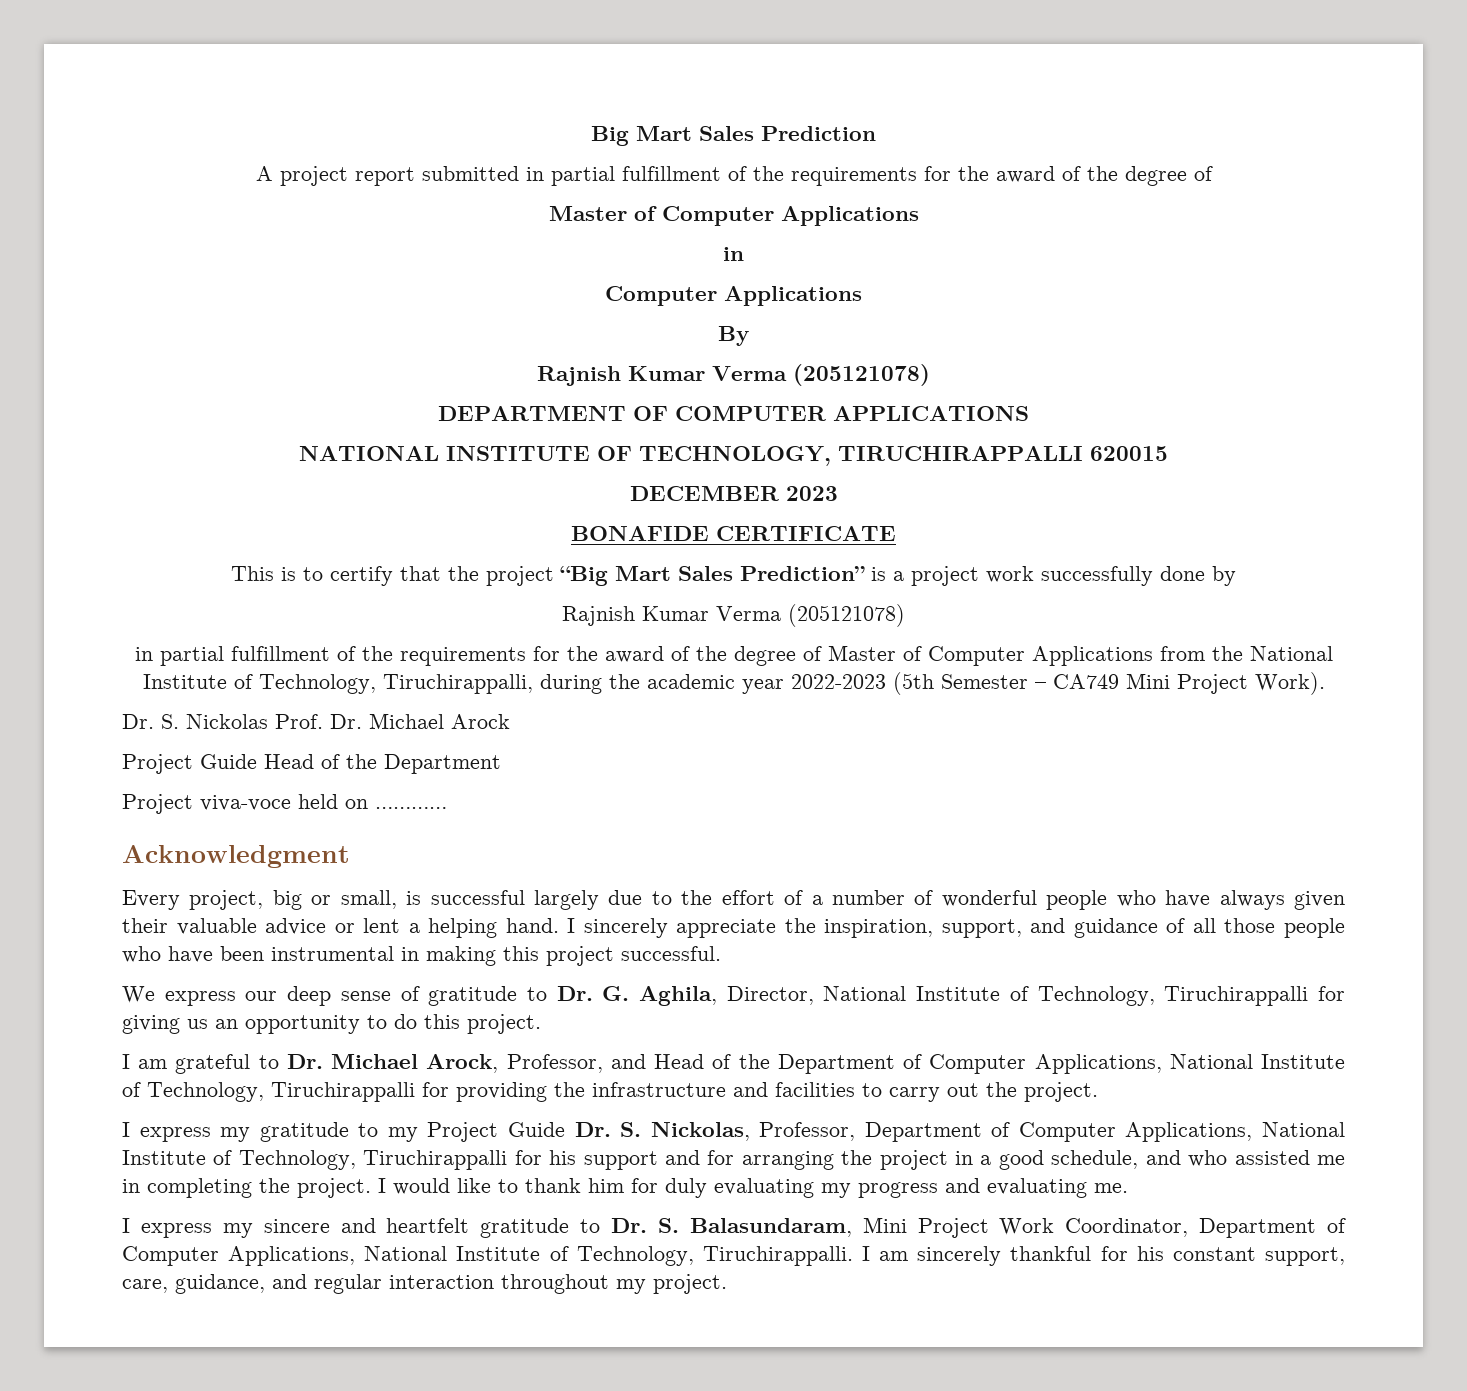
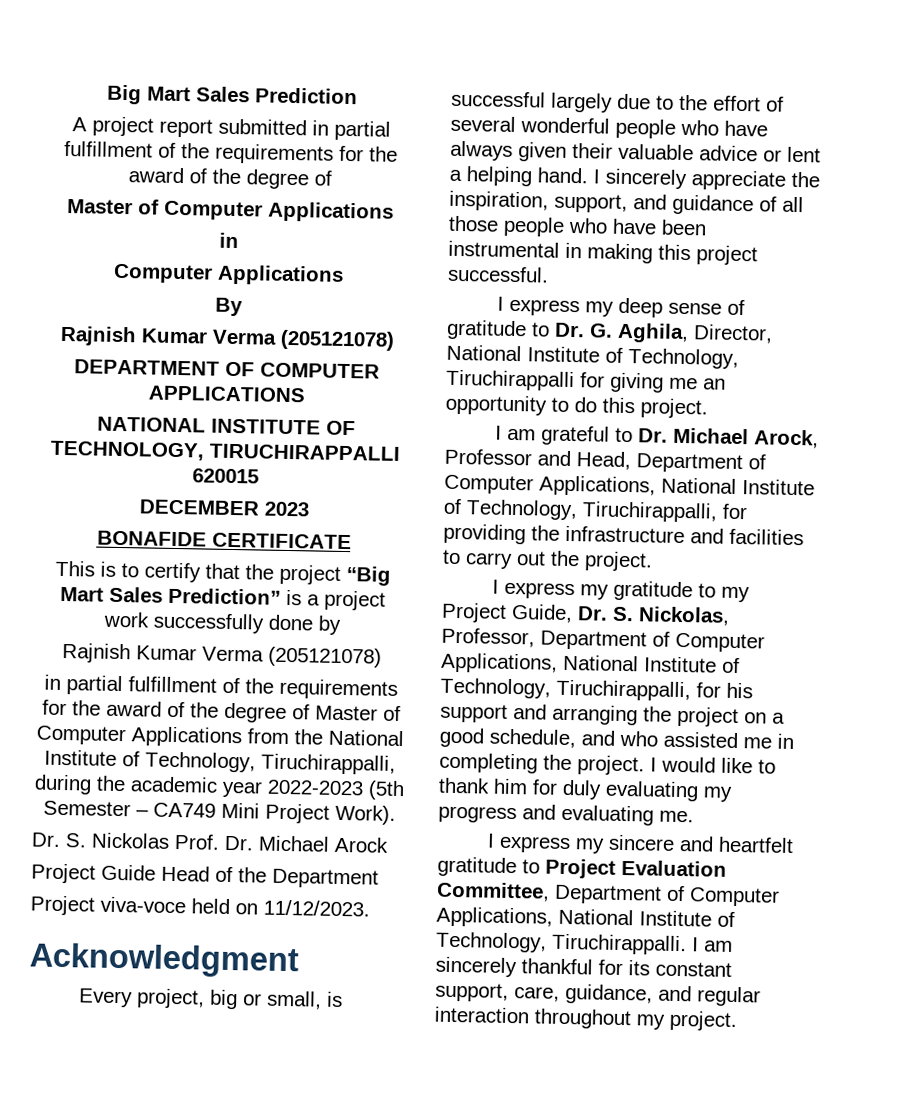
[375,807,447,809] ………… -> [263,899,370,917] 11/12/2023.
[811,890,934,905] a number of -> [450,115,516,132] several
[122,986,278,1006] We express our -> [496,296,614,317] I express my
[187,1019,208,1029] us -> [669,377,698,390] me
[506,1054,1346,1074] [122,1082,415,1102] Professor, and Head of the Department of Computer Applications, National Institute of Technology, Tiruchirappalli -> [444,448,766,474] [444,474,815,497] [443,498,718,523] Professor and Head, Department of Computer Applications, National Institute of Technology, Tiruchirappalli,
[507,1122,565,1137] Guide -> [511,603,573,624] Guide,
[363,1150,508,1170] Tiruchirappalli -> [556,679,691,702] Tiruchirappalli,
[707,1150,735,1165] for -> (547, 712) none
[955,1151,974,1165] in -> [744,712,767,724] on
[611,1217,1189,1238] Dr. S. Balasundaram, Mini Project Work Coordinator, -> [545,858,727,879] [436,881,550,902] Project Evaluation Committee,
[1136,1246,1164,1261] his -> [628,960,650,976] its

